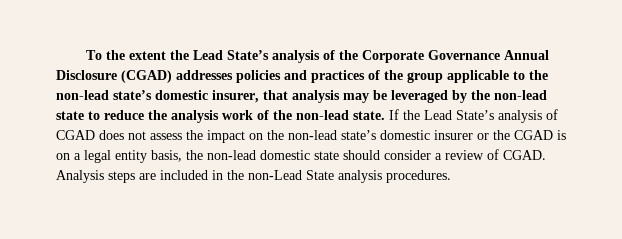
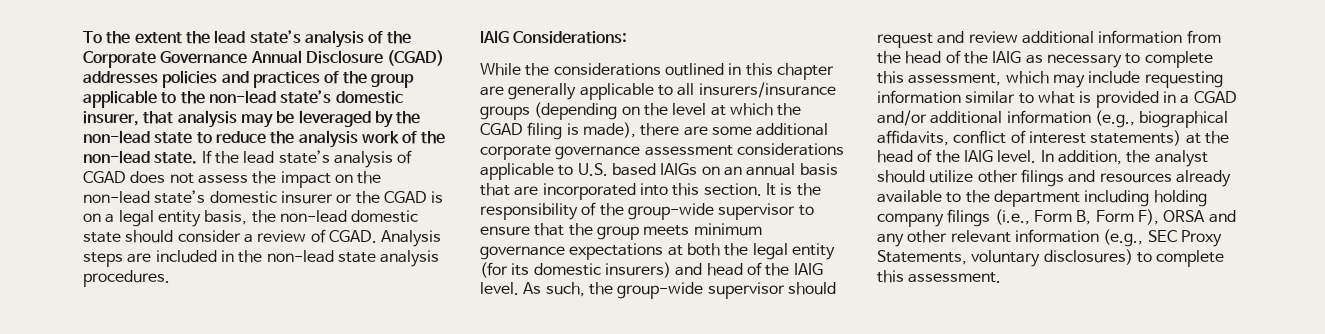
[192,50,269,60] Lead State’s -> [214,30,301,44] lead state’s
[424,110,494,120] Lead State’s -> [243,150,330,164] lead state’s
[248,170,334,180] non-Lead State -> [266,250,376,263] non-lead state
(451, 176) none -> [480,31,628,44] [480,63,834,80] [480,82,836,100] [480,102,802,120] [480,122,829,140] [480,143,844,160] [480,163,838,180] [480,183,821,200] [480,202,814,220] [480,223,762,240] [480,243,835,260] [480,262,823,278] [480,282,836,299] [877,30,1221,48] [877,50,1213,68] [877,71,1223,88] [877,90,1237,108] [877,110,1229,128] [877,130,1229,146] [877,149,1208,167] [877,169,1231,187] [877,190,1207,207] [877,209,1236,227] [877,229,1222,247] [877,249,1225,267] [877,270,1002,283] // IAIG Considerations: // While the considerations outlined in this chapter are generally applicable to all insurers/insurance groups (depending on the level at which the CGAD filing is made), there are some additional corporate governance assessment considerations applicable to U.S. based IAIGs on an annual basis that are incorporated into this section. It is the responsibility of the group-wide supervisor to ensure that the group meets minimum governance expectations at both the legal entity (for its domestic insurers) and head of the IAIG level. As such, the group-wide supervisor should request and review additional information from the head of the IAIG as necessary to complete this assessment, which may include requesting information similar to what is provided in a CGAD and/or additional information (e.g., biographical affidavits, conflict of interest statements) at the head of the IAIG level. In addition, the analyst should utilize other filings and resources already available to the department including holding company filings (i.e., Form B, Form F), ORSA and any other relevant information (e.g., SEC Proxy Statements, voluntary disclosures) to complete this assessment.

